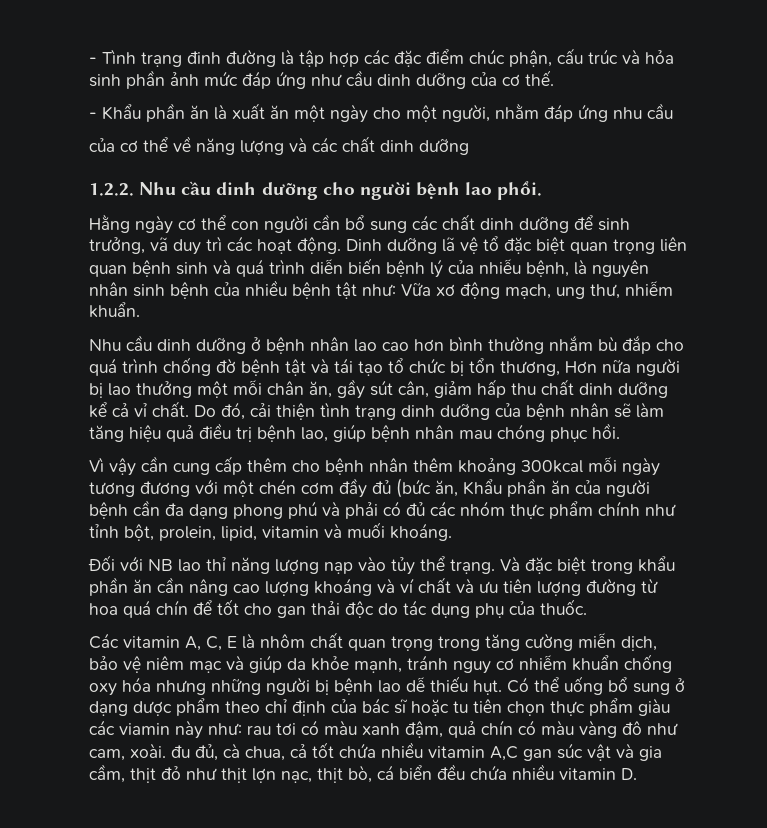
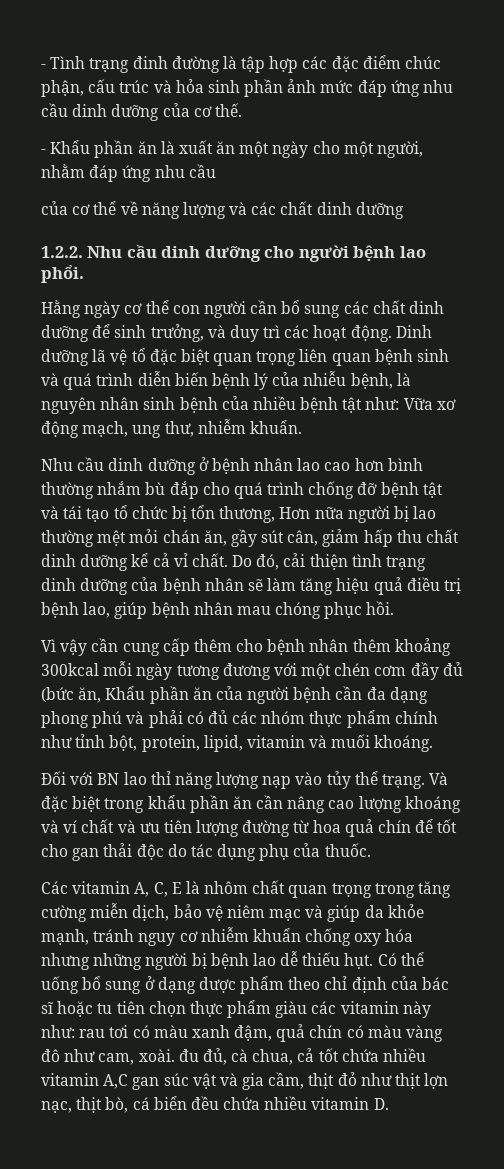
[311,74,342,86] như -> [423,80,454,93] nhu
[150,237,168,251] vã -> [207,325,226,338] và
[216,358,236,373] đờ -> [357,482,378,495] đỡ
[136,380,304,398] thưởng một mỗi chân -> [41,529,200,547] thường mệt mỏi chán
[159,526,216,541] prolein, -> [141,735,200,752] protein,
[148,559,173,571] NB -> [97,773,120,785] BN
[123,600,151,618] quá -> [344,819,374,837] quả
[119,723,170,735] viamin -> [340,1001,399,1014] vitamin

